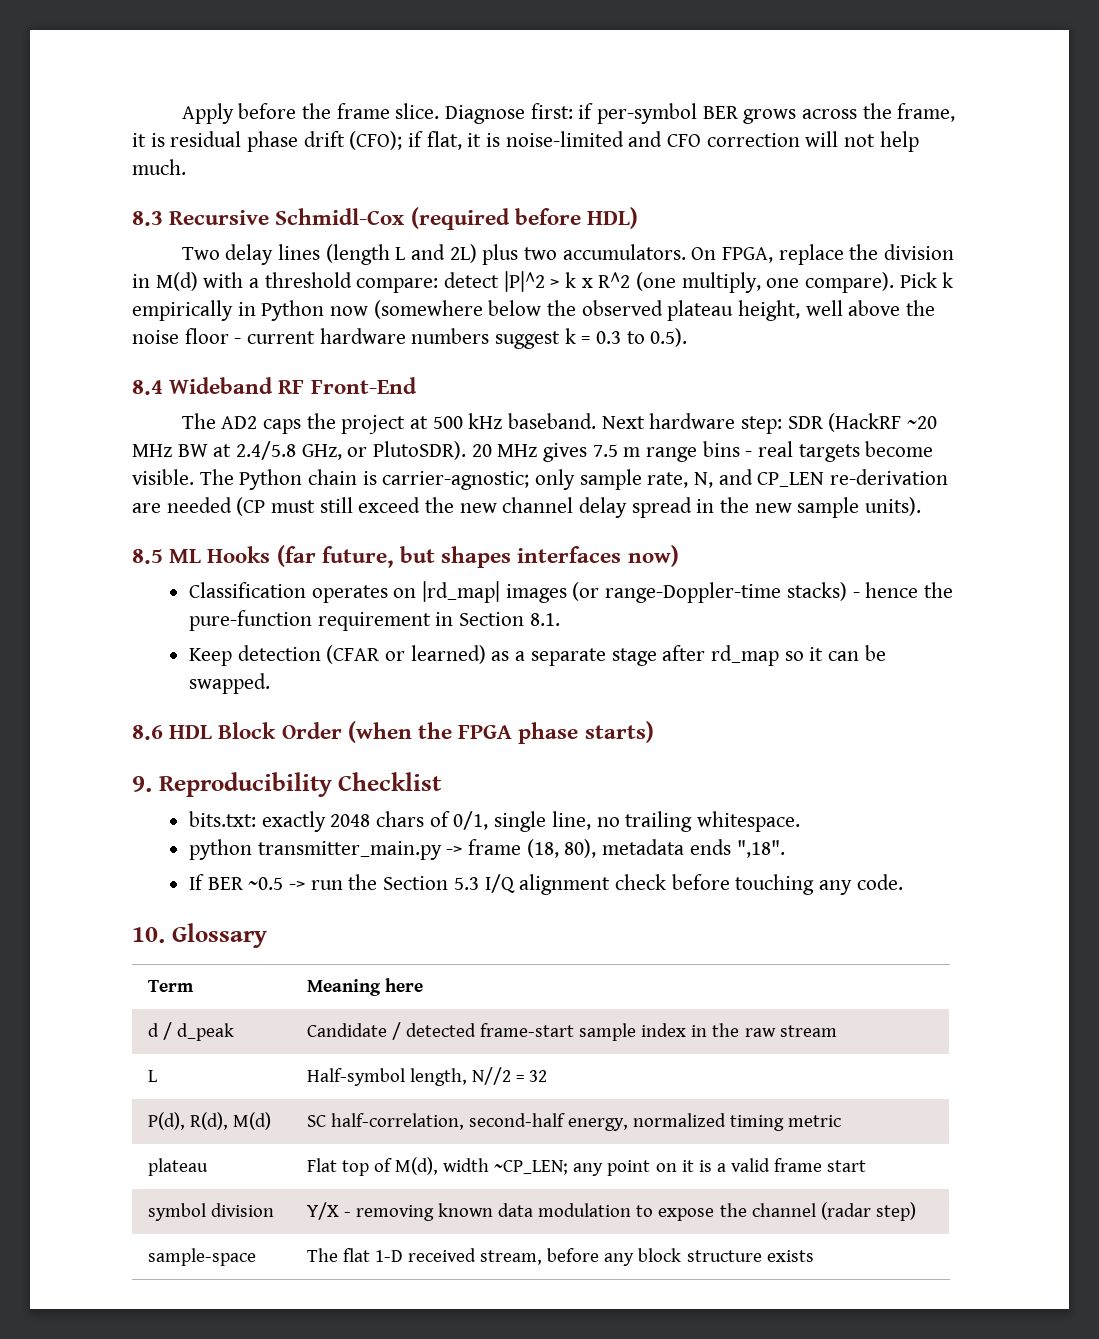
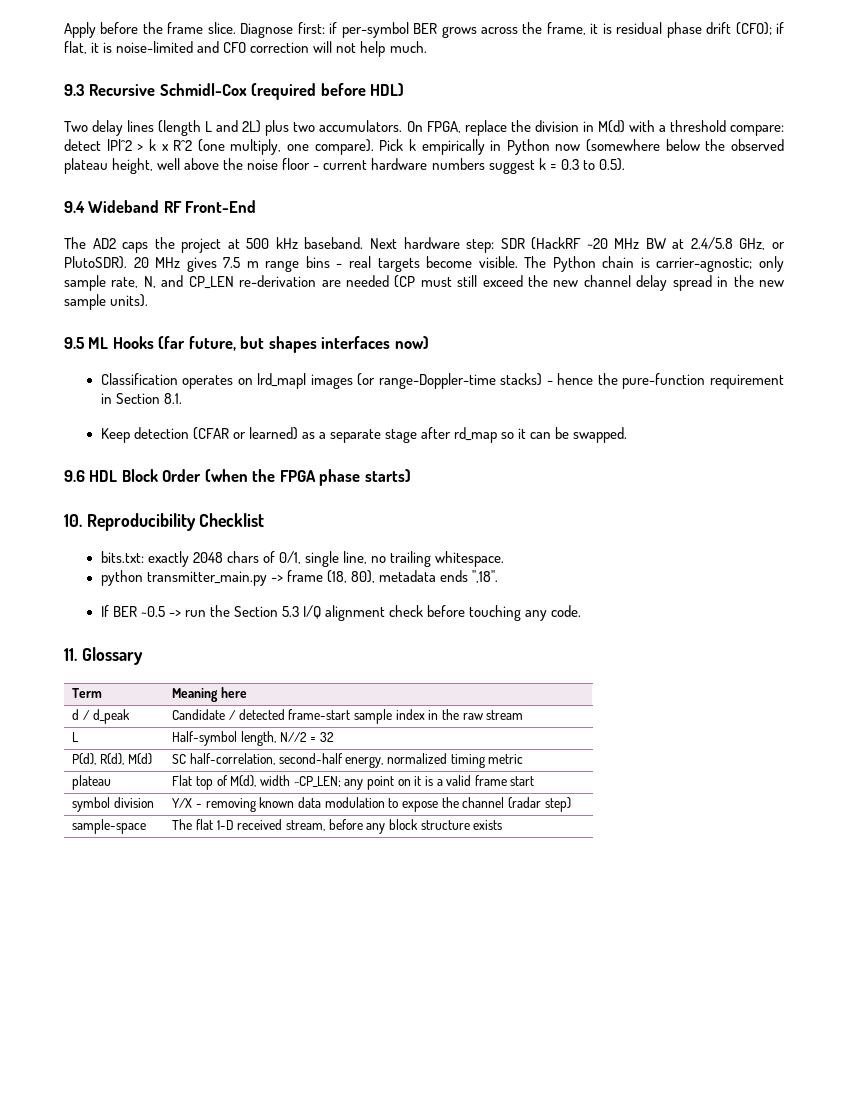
[132,211,163,226] 8.3 -> [64,84,85,96] 9.3
[132,380,163,395] 8.4 -> [64,201,85,213] 9.4
[132,549,163,564] 8.5 -> [64,337,85,349] 9.5
[132,725,163,740] 8.6 -> [64,470,85,482] 9.6
[132,776,152,792] 9. -> [64,514,82,527] 10.
[132,927,165,943] 10. -> [64,648,77,661] 11.

